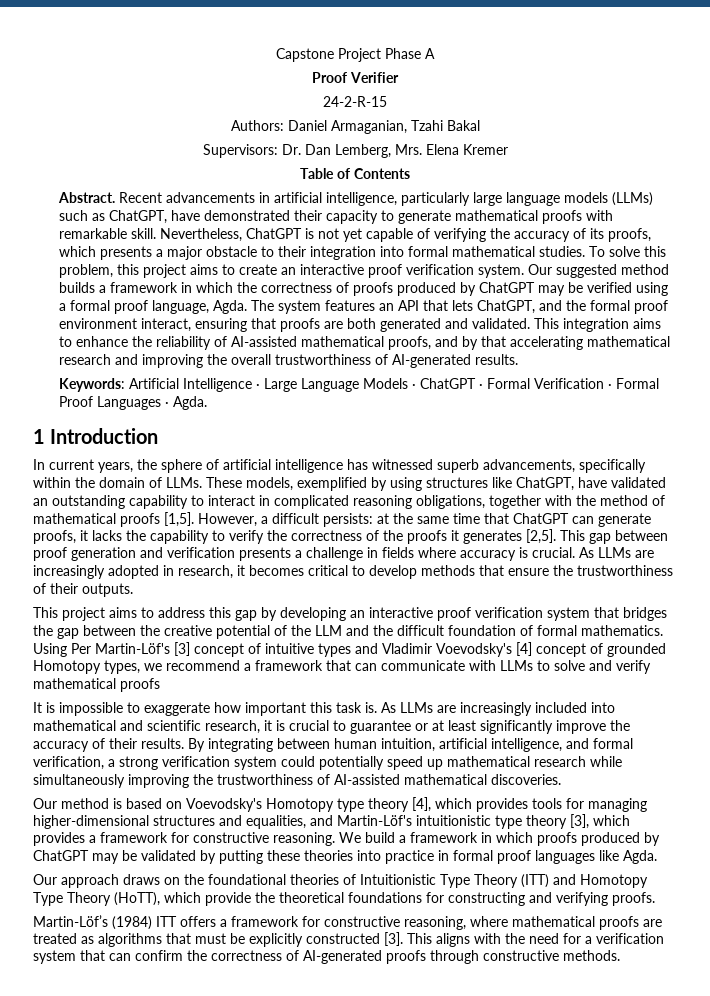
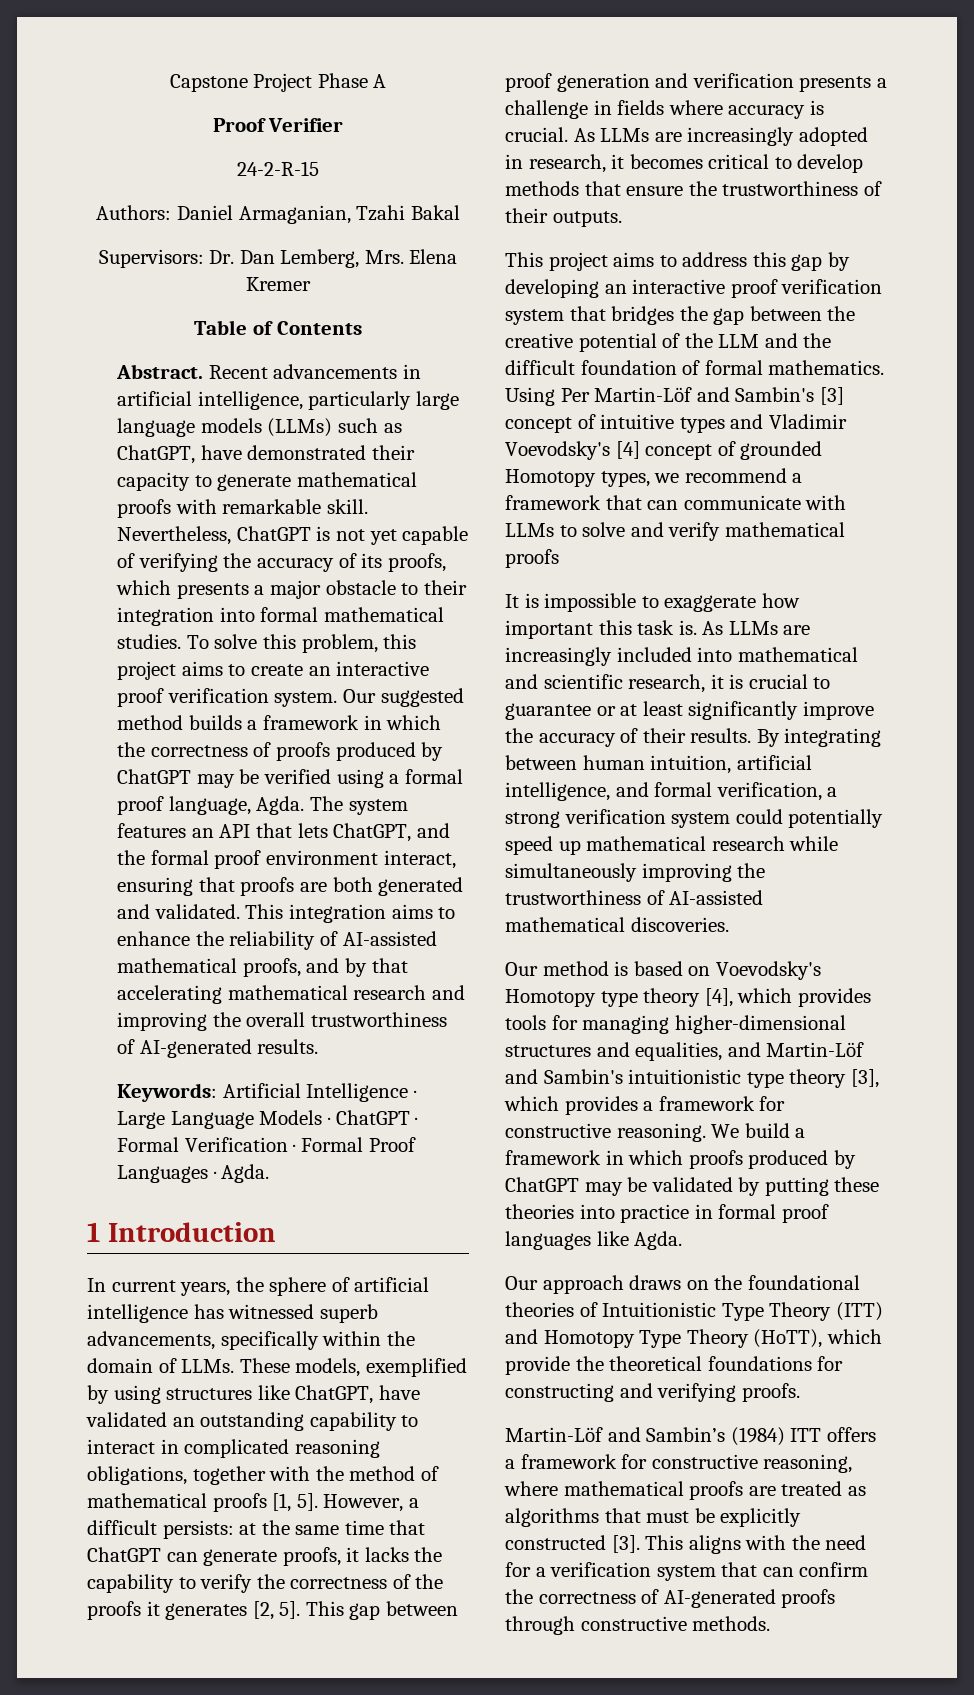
[164,512,194,527] [1,5]. -> [272,1493,318,1512] [1, 5].
[526,529,556,544] [2,5]. -> [252,1601,301,1620] [2, 5].
[95,643,170,654] Martin-Löf's -> [594,387,815,402] Martin-Löf and Sambin's
[337,815,412,826] Martin-Löf's -> [766,1042,865,1057] [505,1069,623,1084] Martin-Löf and Sambin's
[33,915,108,927] Martin-Löf’s -> [505,1427,726,1442] Martin-Löf and Sambin’s

